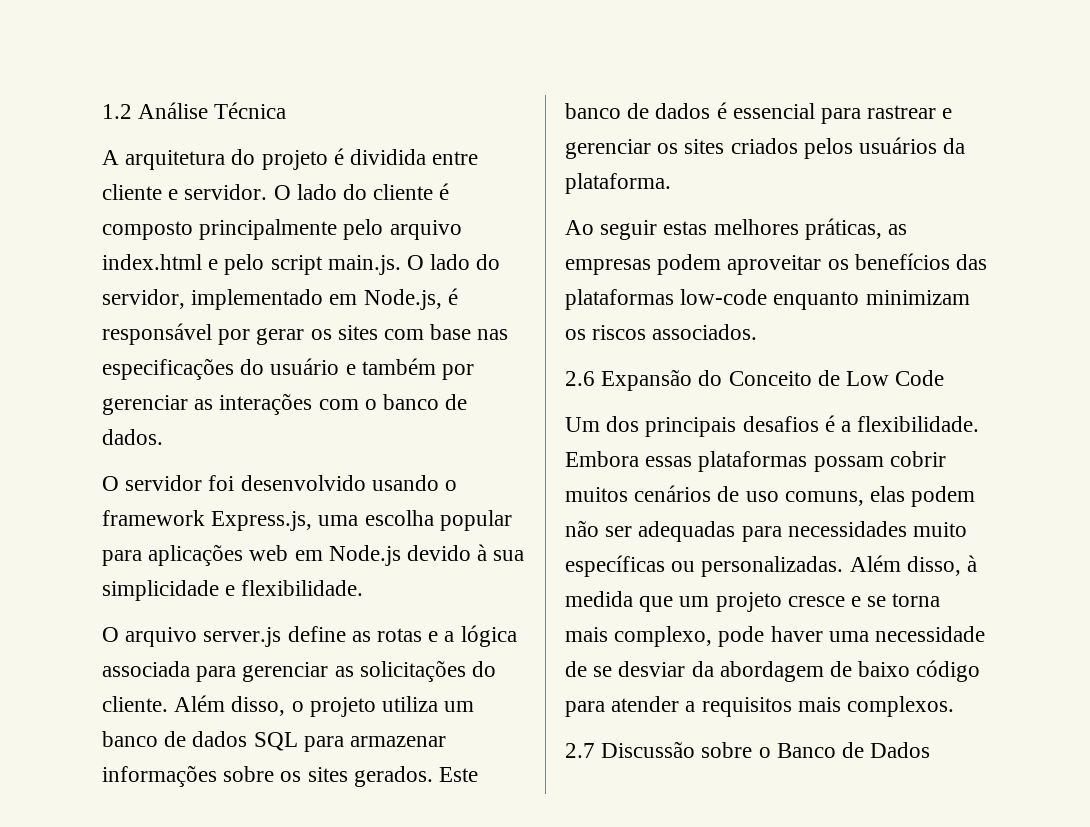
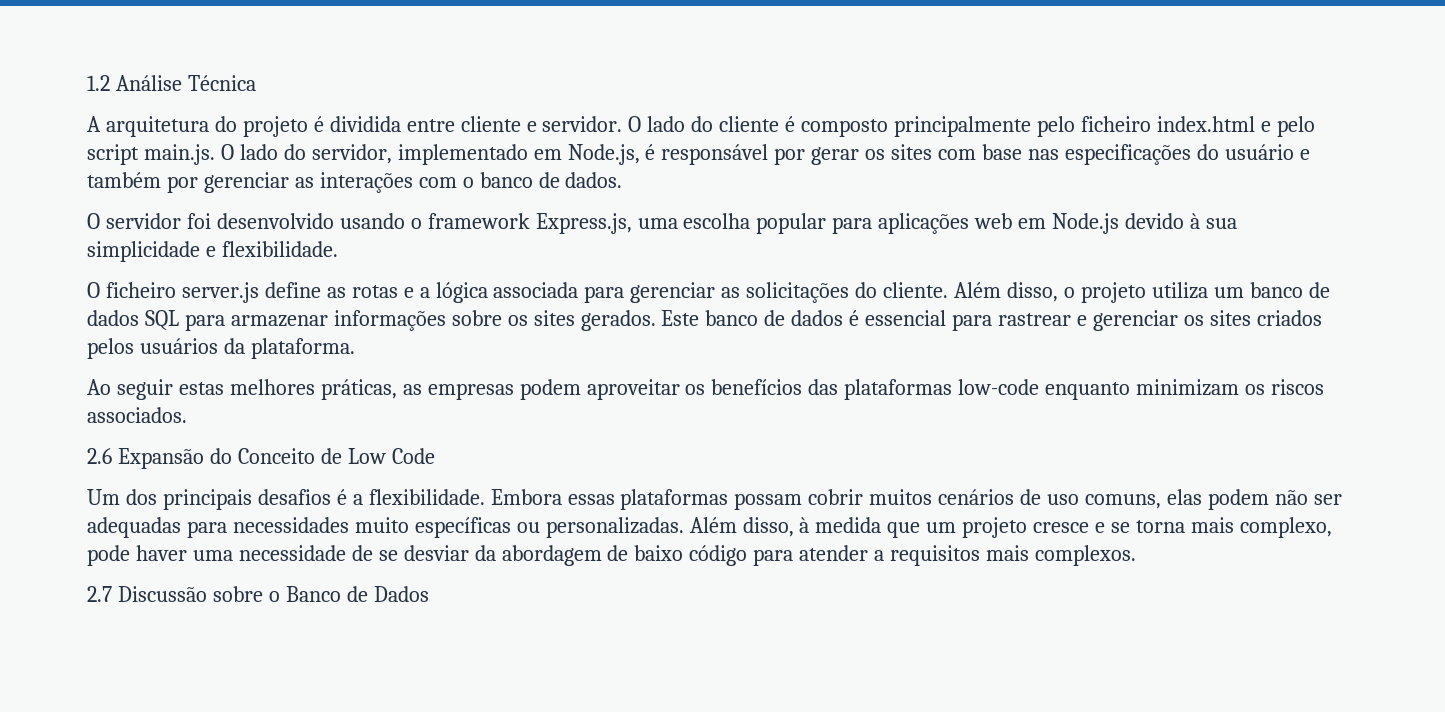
[389,220,462,240] arquivo -> [1080,116,1151,132] ficheiro
[125,627,198,647] arquivo -> [105,282,176,298] ficheiro

